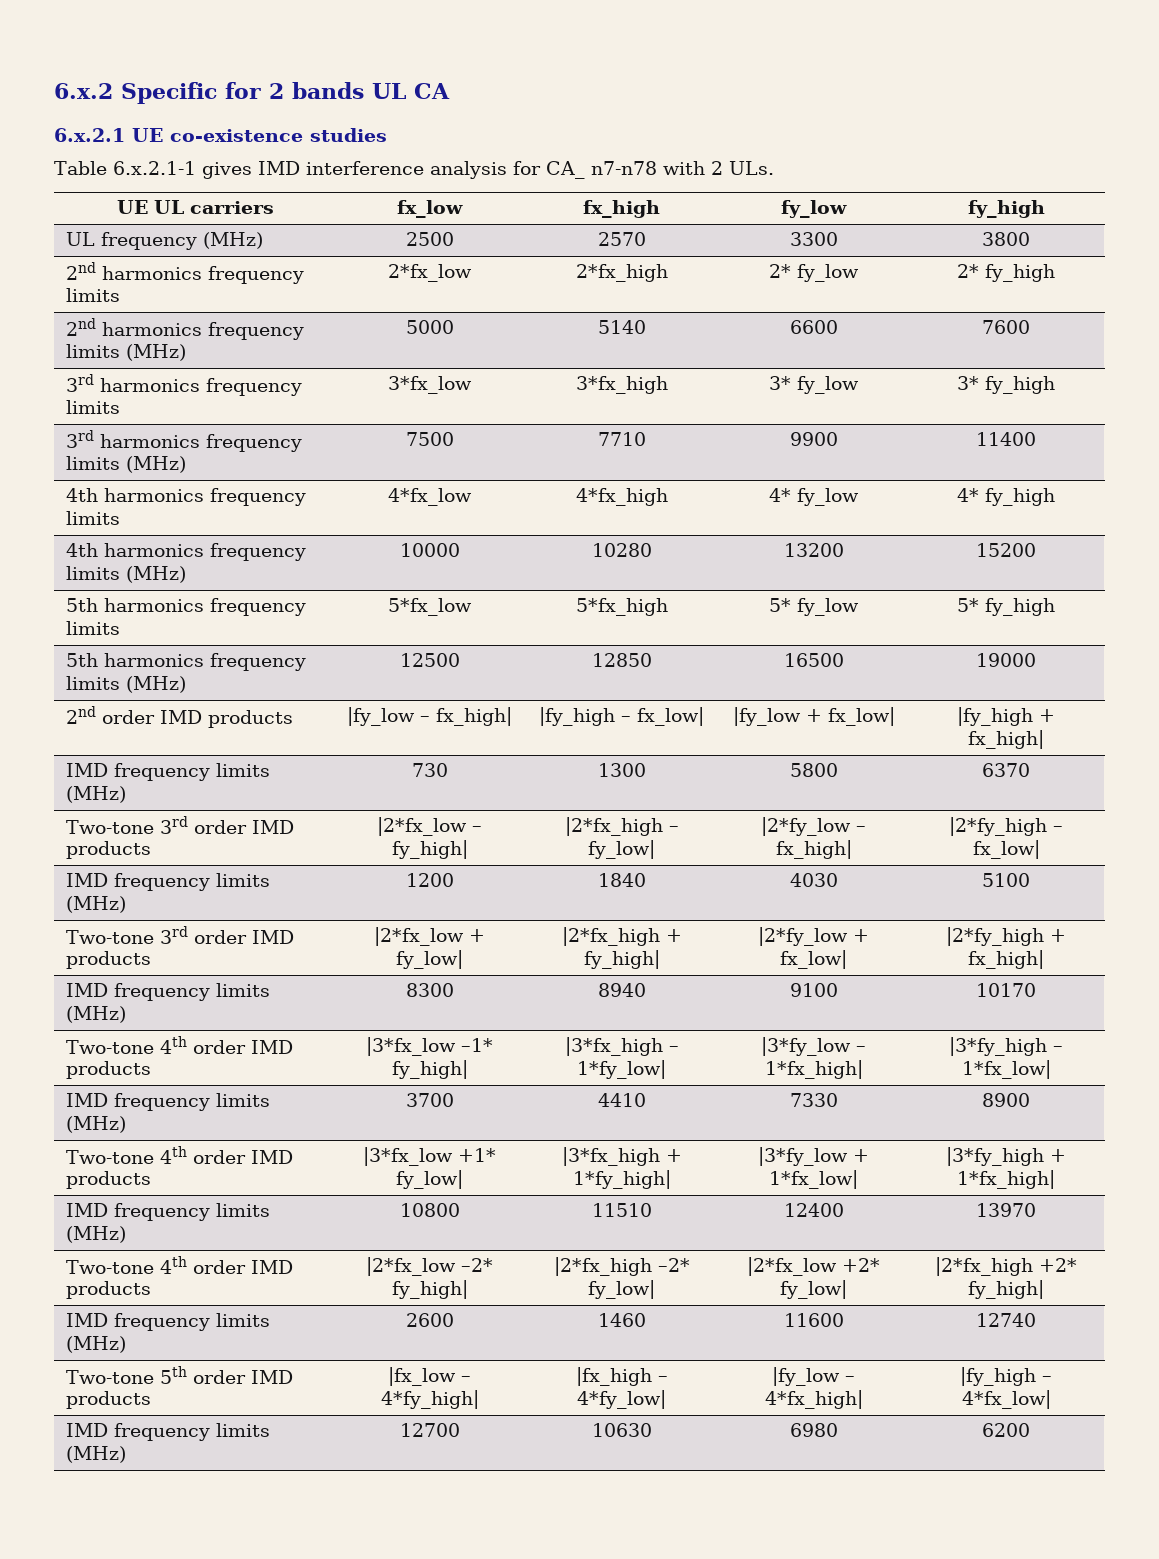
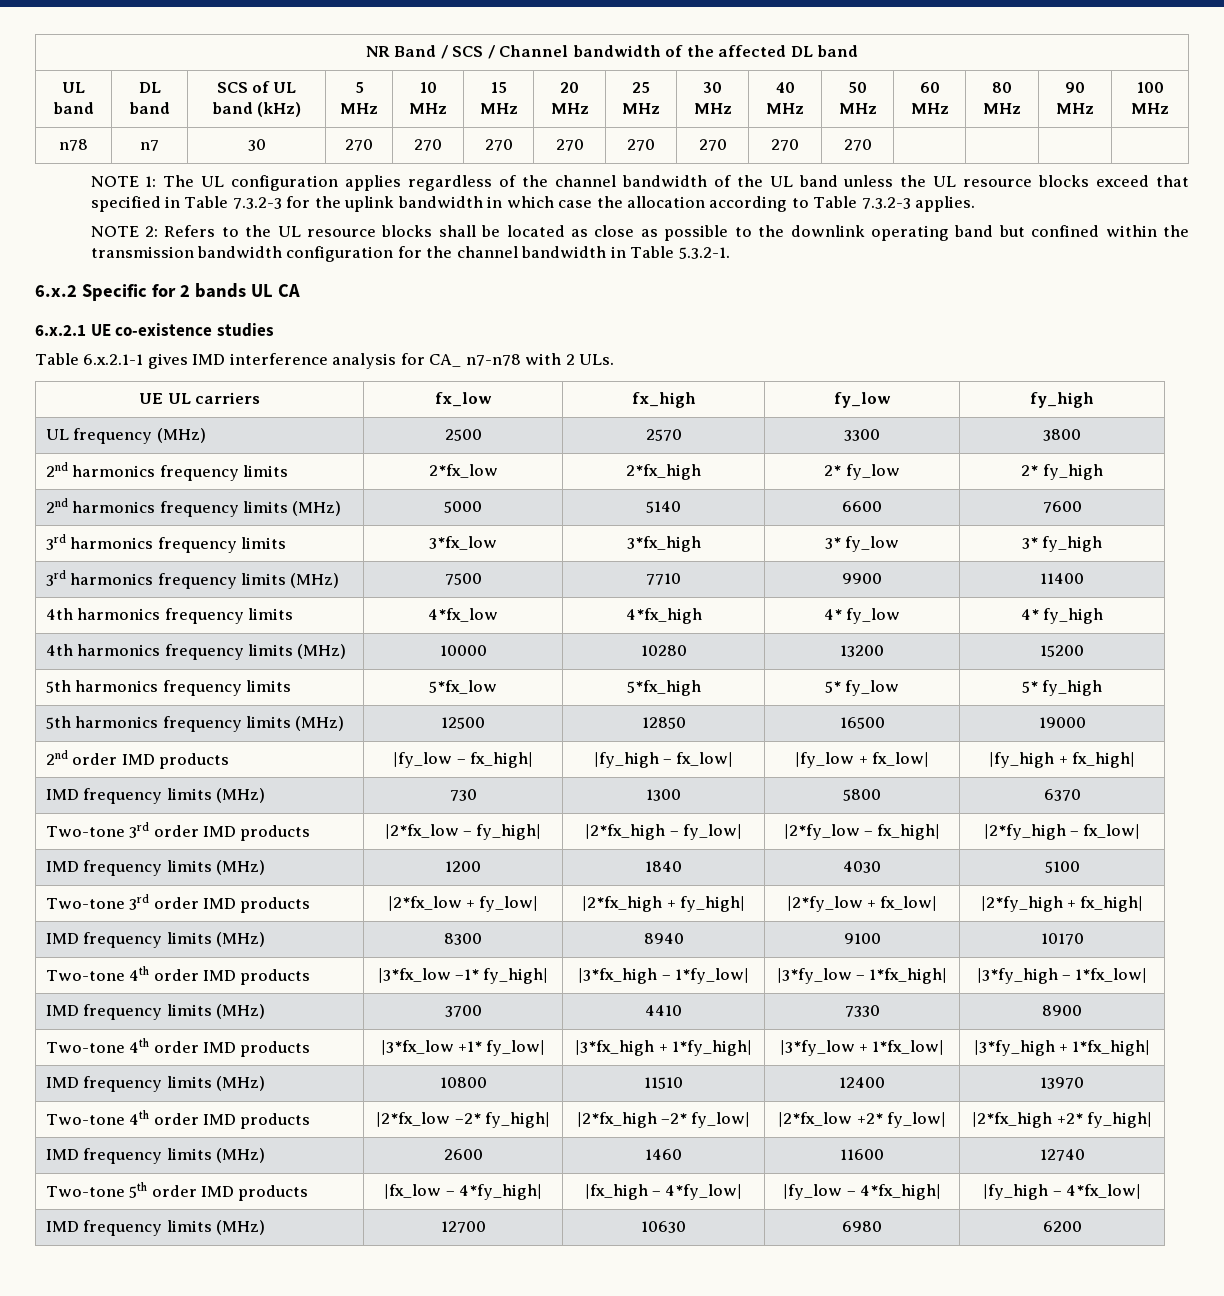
(54, 91) none -> [365,45,859,59] [62,82,85,93] [53,102,94,114] [138,82,161,93] [129,102,170,114] [216,81,297,93] [211,102,302,117] [354,82,364,93] [340,103,378,114] [419,82,437,93] [409,103,447,114] [490,82,507,93] [479,103,518,114] [560,82,579,93] [550,103,589,114] [632,82,650,93] [622,103,660,114] [703,82,722,93] [693,103,732,114] [775,82,795,93] [766,103,804,114] [848,82,867,93] [838,103,877,114] [919,82,940,93] [910,103,949,114] [992,82,1012,93] [983,103,1021,114] [1065,82,1085,93] [1056,103,1094,114] [1136,82,1164,93] [1131,103,1169,114] [59,139,88,151] [140,140,159,151] [247,139,266,151] [345,139,373,151] [414,139,442,151] [484,139,513,151] [555,139,584,151] [627,139,655,151] [698,139,727,151] [771,139,799,151] [843,139,872,151] [90,175,1189,191] [90,196,976,212] [90,225,1190,241] [90,246,730,262] NR Band / SCS / Channel bandwidth of the affected DL band // UL band | DL band | SCS of UL band (kHz) | 5 MHz | 10 MHz | 15 MHz | 20 MHz | 25 MHz | 30 MHz | 40 MHz | 50 MHz | 60 MHz | 80 MHz | 90 MHz | 100 MHz // n78 | n7 | 30 | 270 | 270 | 270 | 270 | 270 | 270 | 270 | 270 | | | | // NOTE 1: The UL configuration applies regardless of the channel bandwidth of the UL band unless the UL resource blocks exceed that specified in Table 7.3.2-3 for the uplink bandwidth in which case the allocation according to Table 7.3.2-3 applies. // NOTE 2: Refers to the UL resource blocks shall be located as close as possible to the downlink operating band but confined within the transmission bandwidth configuration for the channel bandwidth in Table 5.3.2-1. //

